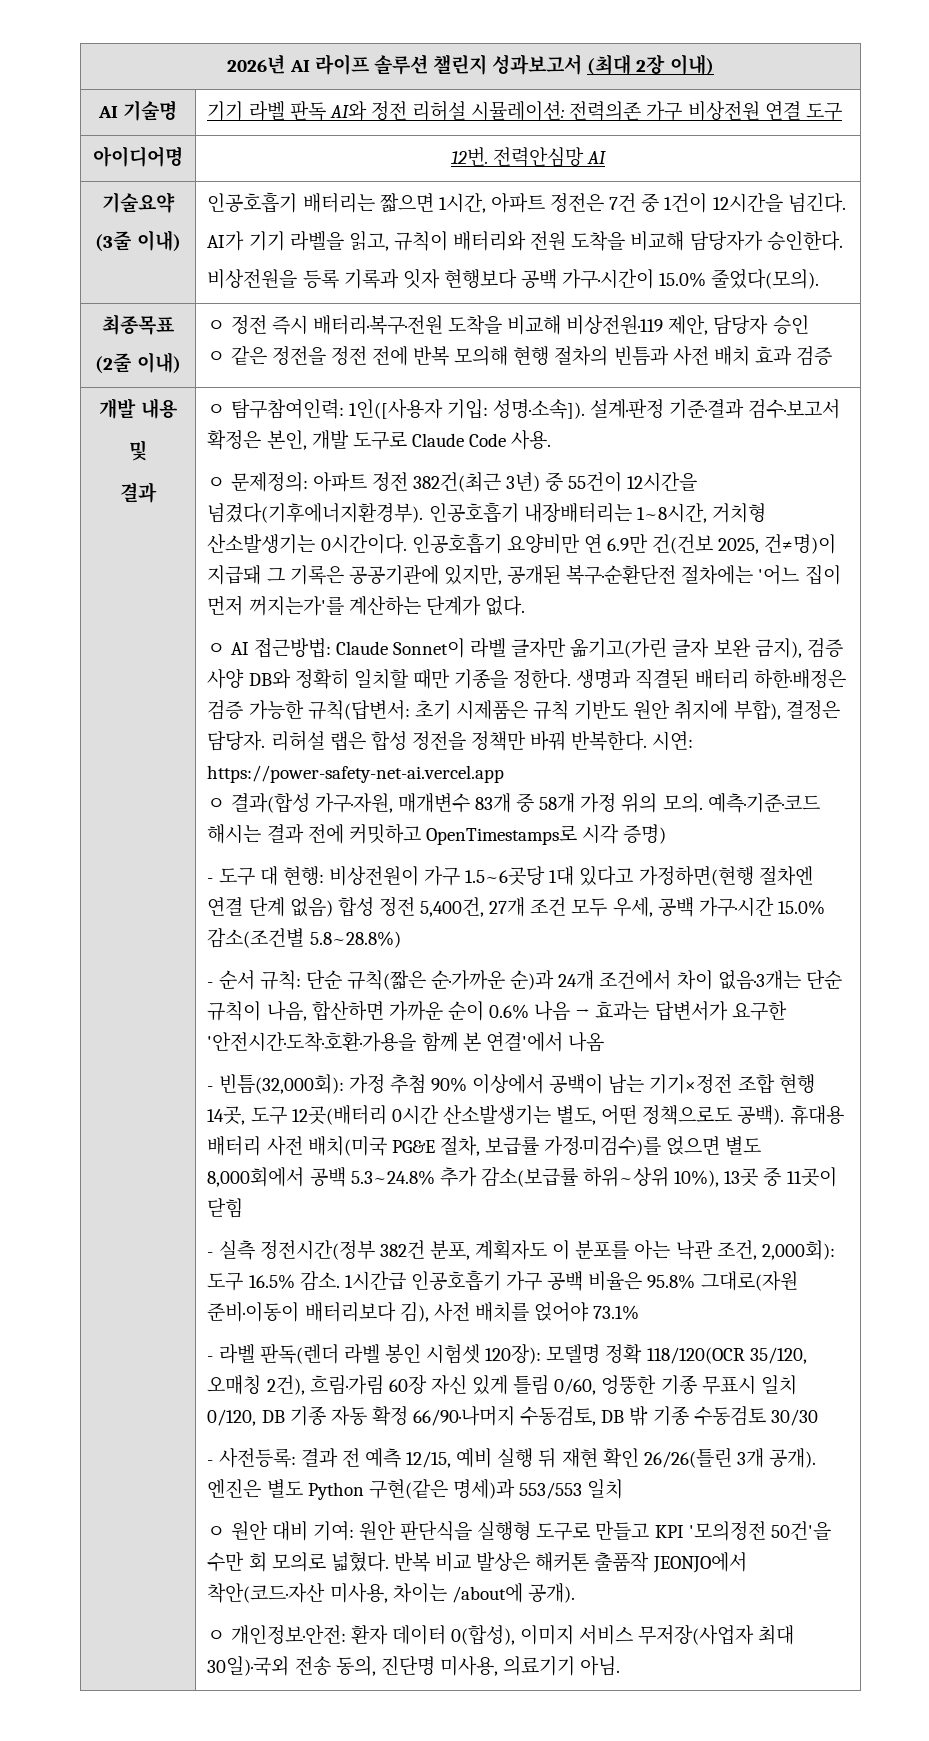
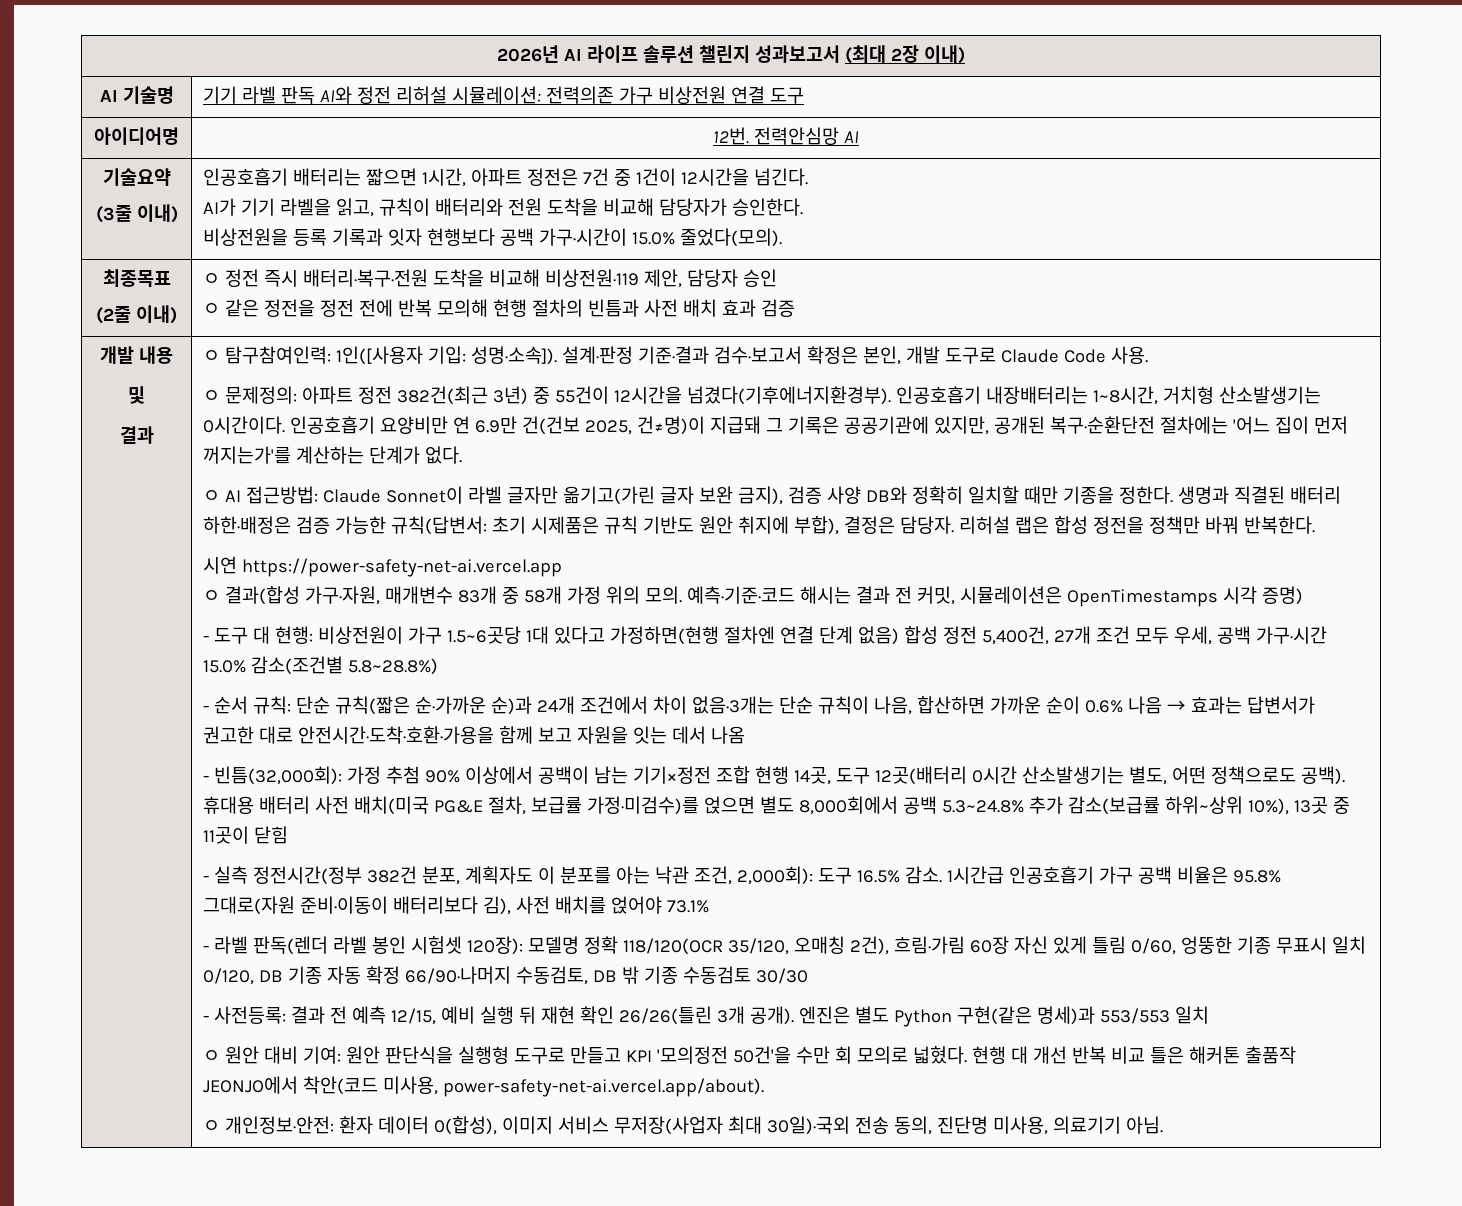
[652,731,694,750] 시연: -> [203,556,238,574] // 시연
[307,824,577,845] 전에 커밋하고 OpenTimestamps로 -> [895,586,1218,607] 전 커밋, 시뮬레이션은 OpenTimestamps
[731,1001,787,1021] [207,1032,563,1052] 요구한 '안전시간·도착·호환·가용을 함께 본 연결'에서 -> [203,726,707,744] 권고한 대로 안전시간·도착·호환·가용을 함께 보고 자원을 잇는 데서
(389, 1562) none -> [971,1046,1067,1064] 현행 대 개선
[476,1551,531,1571] 발상은 -> [1149,1047,1184,1064] 틀은
[207,1583,575,1603] 착안(코드·자산 미사용, 차이는 /about에 공개). -> [303,1076,765,1097] 착안(코드 미사용, power-safety-net-ai.vercel.app/about).

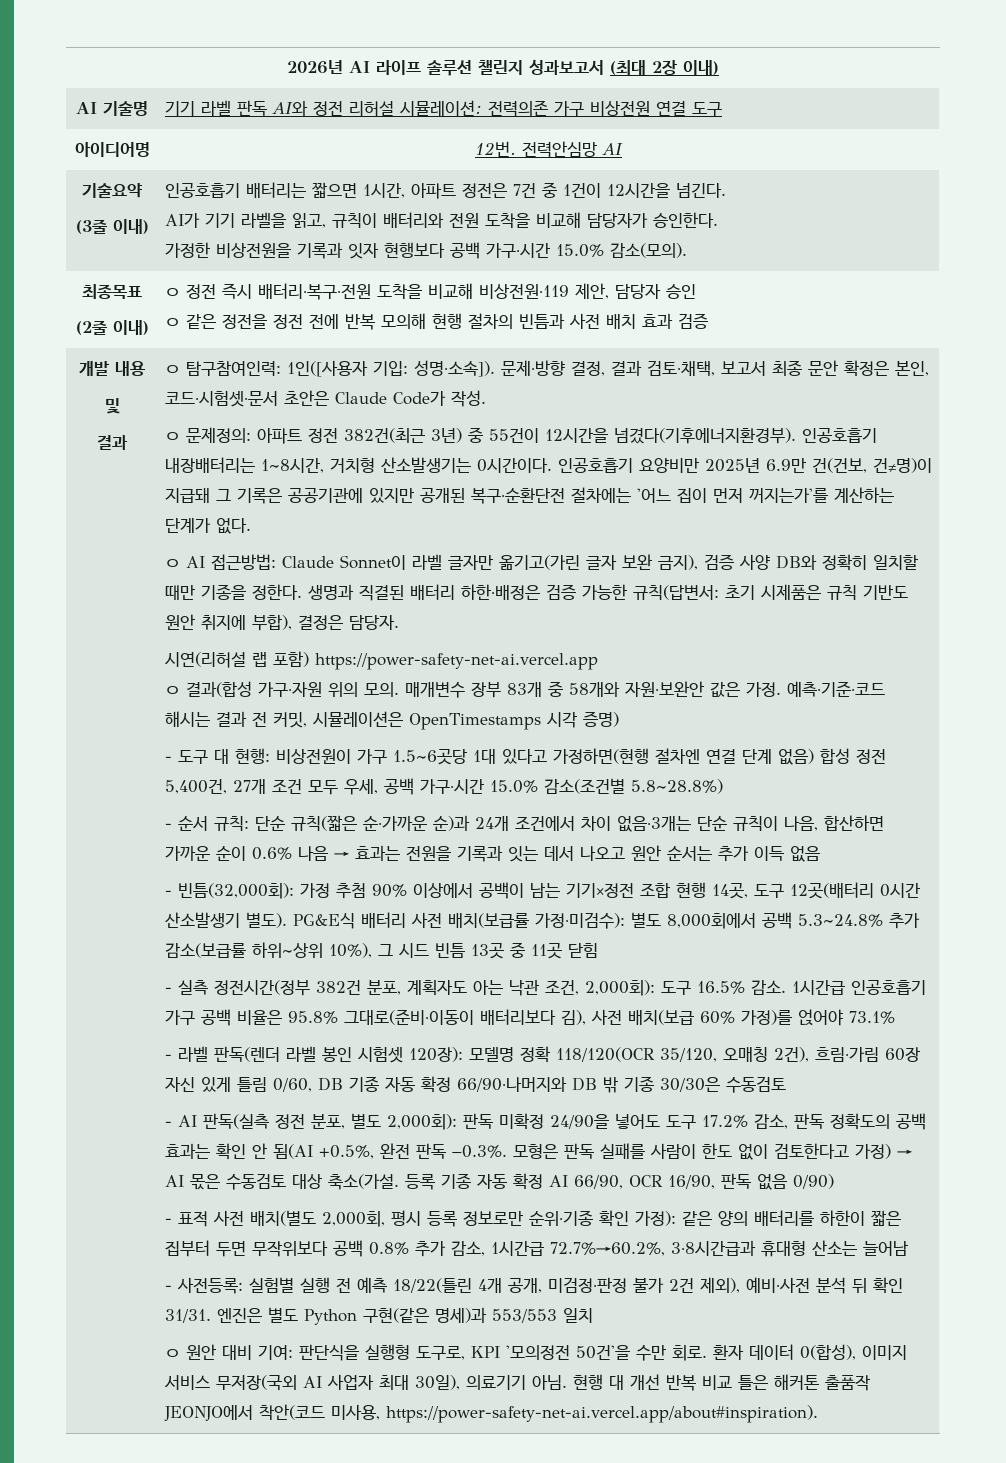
[203,228,328,246] 비상전원을 등록 -> [164,242,291,258] 가정한 비상전원을
[539,228,783,247] 가구·시간이 15.0% 줄었다(모의). -> [485,243,687,258] 가구·시간 15.0% 감소(모의).
[562,346,1149,365] 설계·판정 기준·결과 검수·보고서 확정은 본인, 개발 도구로 Claude Code 사용. -> [500,360,929,377] [164,390,486,407] 문제·방향 결정, 결과 검토·채택, 보고서 최종 문안 확정은 본인, 코드·시험셋·문서 초안은 Claude Code가 작성.
[453,416,633,435] 연 6.9만 건(건보 2025, -> [704,458,867,473] 2025년 6.9만 건(건보,
[934,416,990,435] 있지만, -> [368,488,414,503] 있지만
[959,516,1315,534] [203,556,563,577] [203,586,683,605] 리허설 랩은 합성 정전을 정책만 바꿔 반복한다. // 시연 https://power-safety-net-ai.vercel.app // ㅇ 결과(합성 가구·자원, 매개변수 83개 중 58개 가정 위의 모의. -> [164,651,598,670] [164,681,781,698] // 시연(리허설 랩 포함) https://power-safety-net-ai.vercel.app // ㅇ 결과(합성 가구·자원 위의 모의. 매개변수 장부 83개 중 58개와 자원·보완안 값은 가정.
[1246,696,1315,714] [203,726,746,744] 답변서가 권고한 대로 안전시간·도착·호환·가용을 함께 보고 자원을 잇는 데서 나옴 -> [405,845,820,862] 전원을 기록과 잇는 데서 나오고 원안 순서는 추가 이득 없음
[1022,766,1345,785] [203,796,756,815] 산소발생기는 별도, 어떤 정책으로도 공백). 휴대용 배터리 사전 배치(미국 PG&E 절차, 보급률 가정·미검수)를 얹으면 -> [164,912,625,929] 산소발생기 별도). PG&E식 배터리 사전 배치(보급률 가정·미검수):
(1289, 806) none -> [377,943,465,958] 그 시드 빈틈
[203,826,250,844] 11곳이 -> [530,943,562,959] 11곳
[538,866,612,884] 이 분포를 -> (467, 988) none
[203,896,389,915] 그대로(자원 준비·이동이 -> [343,1009,474,1025] 그대로(준비·이동이
[555,896,607,914] 배치를 -> [627,1010,792,1025] 배치(보급 60% 가정)를
[1180,936,1366,954] [203,968,255,985] 엉뚱한 기종 무표시 일치 0/120, -> (312, 1085) none
[405,966,589,985] 66/90·나머지 수동검토, -> [456,1077,567,1092] 66/90·나머지와
[683,966,809,984] [203,1006,795,1025] 수동검토 30/30 // - 사전등록: 결과 전 예측 12/15, 예비 실행 뒤 재현 확인 26/26(틀린 3개 공개). -> [659,1076,786,1093] [164,1113,926,1130] [164,1143,913,1160] [164,1173,834,1190] [164,1210,901,1227] [164,1240,908,1257] [164,1277,903,1294] [164,1309,211,1323] 30/30은 수동검토 // - AI 판독(실측 정전 분포, 별도 2,000회): 판독 미확정 24/90을 넣어도 도구 17.2% 감소, 판독 정확도의 공백 효과는 확인 안 됨(AI +0.5%, 완전 판독 −0.3%. 모형은 판독 실패를 사람이 한도 없이 검토한다고 가정) → AI 몫은 수동검토 대상 축소(가설. 등록 기종 자동 확정 AI 66/90, OCR 16/90, 판독 없음 0/90) // - 표적 사전 배치(별도 2,000회, 평시 등록 정보로만 순위·기종 확인 가정): 같은 양의 배터리를 하한이 짧은 집부터 두면 무작위보다 공백 0.8% 추가 감소, 1시간급 72.7%→60.2%, 3·8시간급과 휴대형 산소는 늘어남 // - 사전등록: 실험별 실행 전 예측 18/22(틀린 4개 공개, 미검정·판정 불가 2건 제외), 예비·사전 분석 뒤 확인 31/31.
[346,1046,381,1064] 원안 -> (293, 1352) none
[514,1046,622,1064] 도구로 만들고 -> [415,1346,465,1360] 도구로,
[835,1046,968,1064] 회 모의로 넓혔다. -> [671,1344,907,1361] [163,1374,567,1391] 회로. 환자 데이터 0(합성), 이미지 서비스 무저장(국외 AI 사업자 최대 30일), 의료기기 아님.
[443,1078,765,1097] [203,1116,1164,1135] power-safety-net-ai.vercel.app/about). // ㅇ 개인정보·안전: 환자 데이터 0(합성), 이미지 서비스 무저장(사업자 최대 30일)·국외 전송 동의, 진단명 미사용, 의료기기 아님. -> [385,1405,818,1423] https://power-safety-net-ai.vercel.app/about#inspiration).

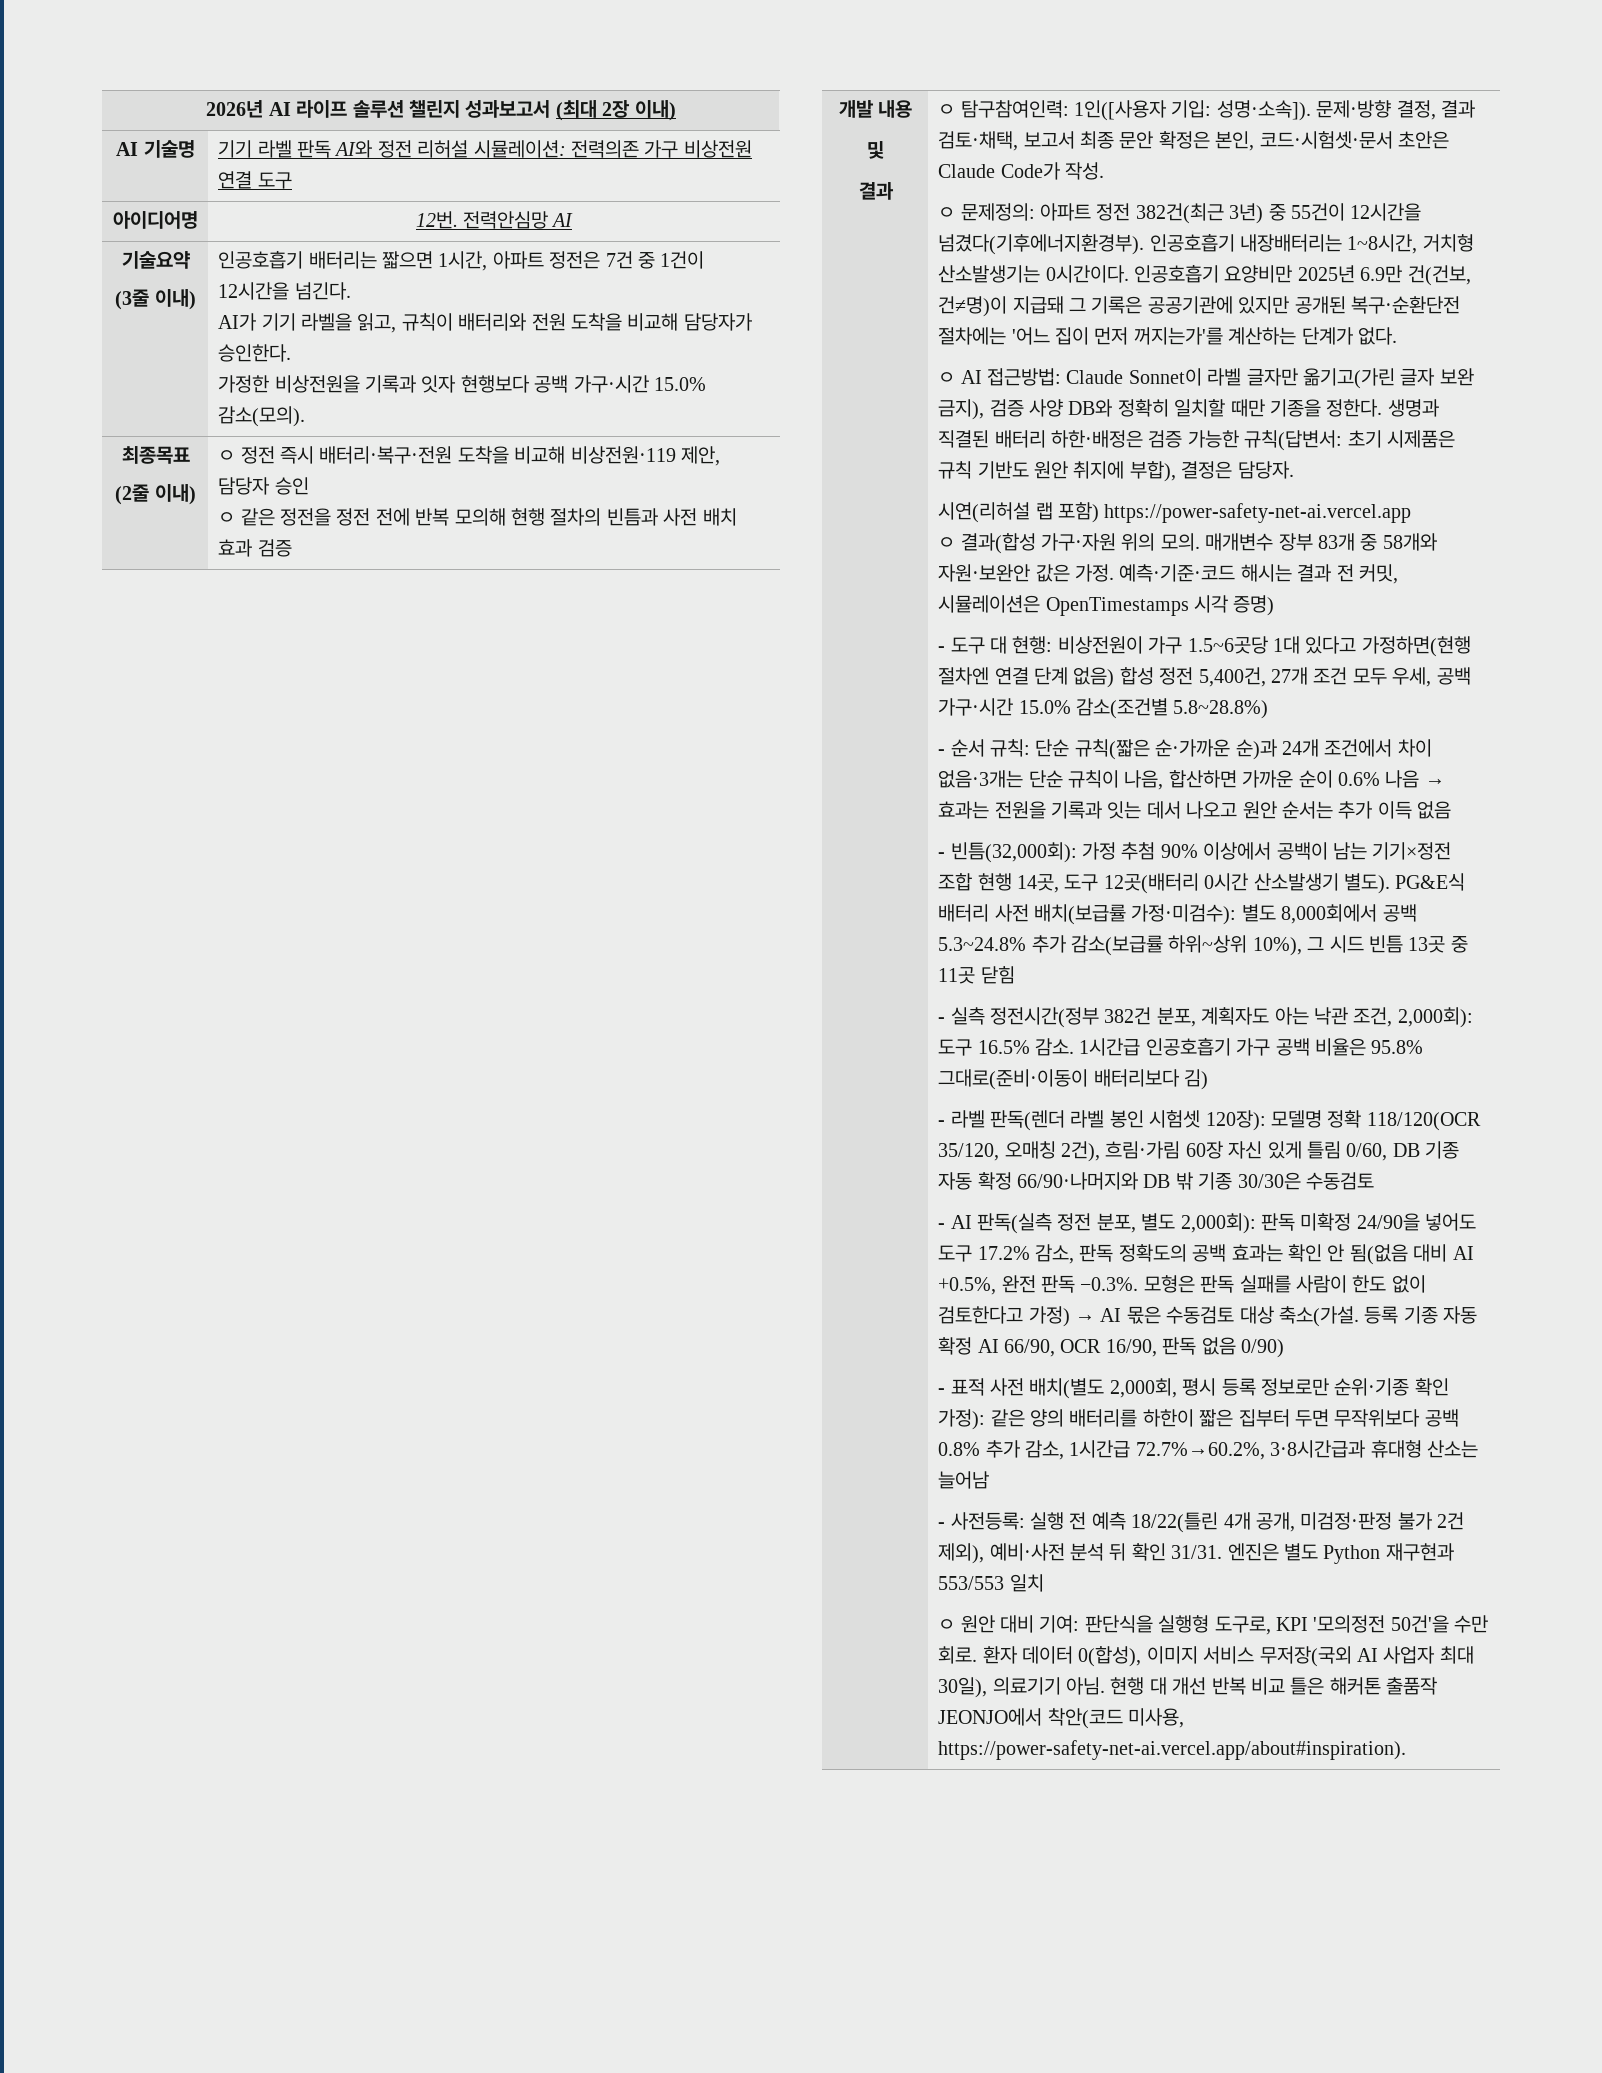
[560,1009,895,1026] 김), 사전 배치(보급 60% 가정)를 얹어야 73.1% -> [1184,1069,1209,1090] 김)
[272,1144,313,1159] 됨(AI -> [1349,1244,1474,1265] 됨(없음 대비 AI
[248,1277,294,1293] 실험별 -> (1025, 1521) none
[362,1307,487,1323] 구현(같은 명세)과 -> [1385,1543,1454,1561] 재구현과

